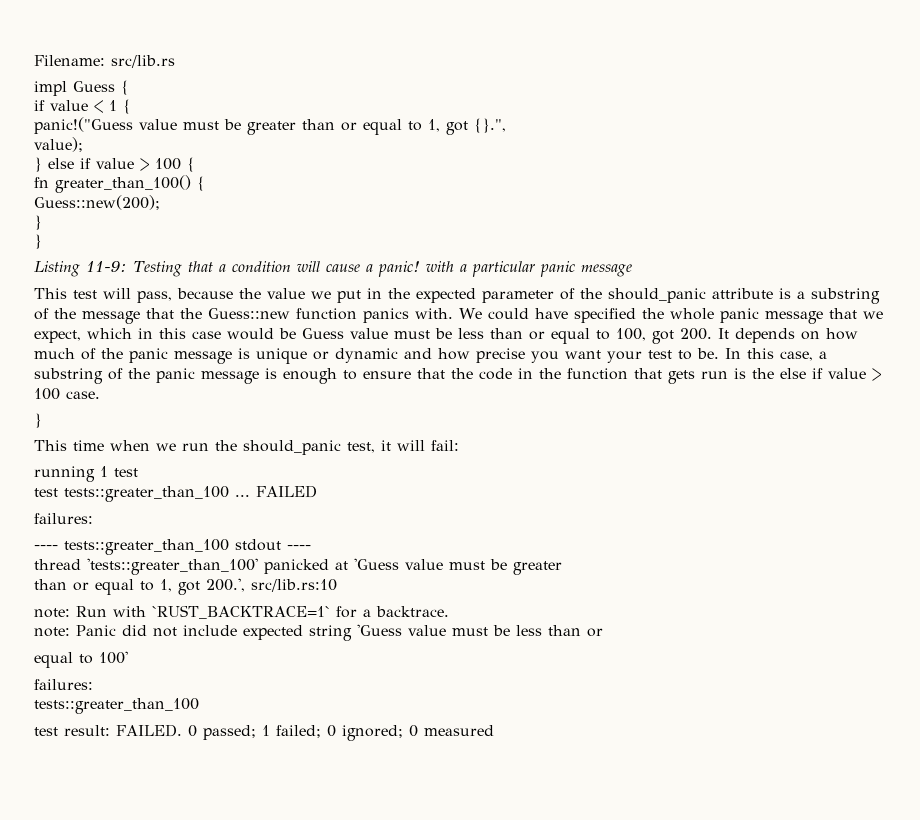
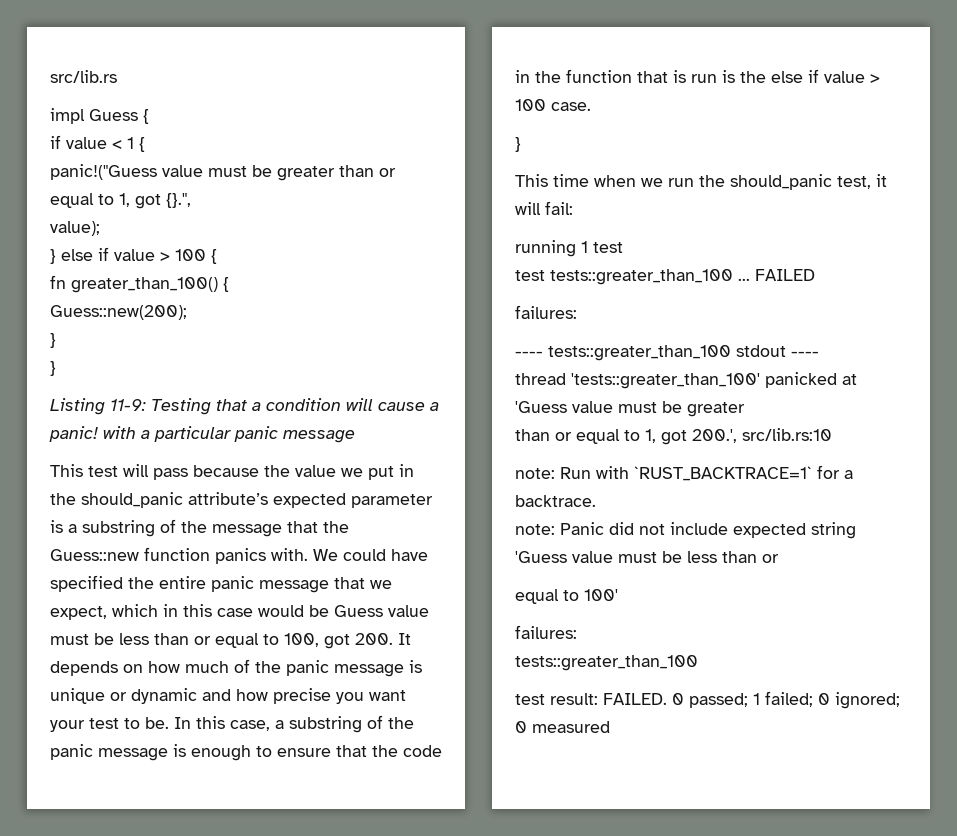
[34,55,105,66] Filename: -> (50, 76) none
[137,291,172,303] pass, -> [153,468,188,480] pass
[416,288,773,303] expected parameter of the should_panic attribute -> [81,492,433,508] should_panic attribute’s expected parameter
[669,308,714,320] whole -> [159,576,206,589] entire
[668,370,695,384] gets -> [673,70,686,83] is

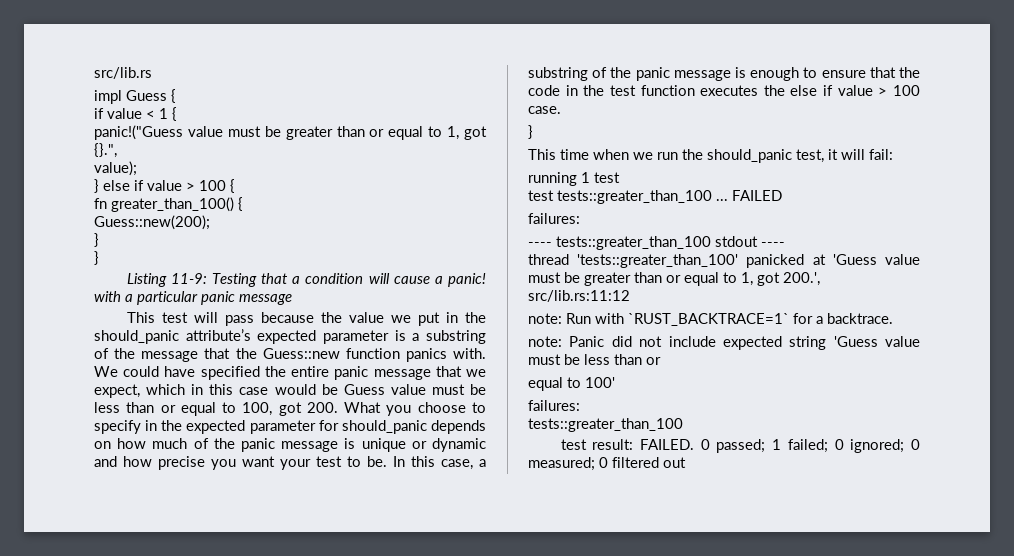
[398,633,411,645] It -> [344,402,486,416] [94,420,427,434] What you choose to specify in the expected parameter for should_panic
[566,69,735,83] function that is run is -> [609,85,759,96] test function executes
(745, 409) // -> (631, 279) none
[742,428,832,441] src/lib.rs:10 -> [528,290,630,302] src/lib.rs:11:12
[532,721,610,733] measured -> [528,457,686,471] measured; 0 filtered out

